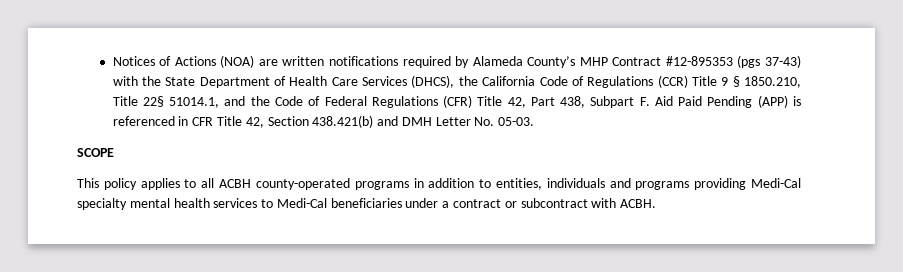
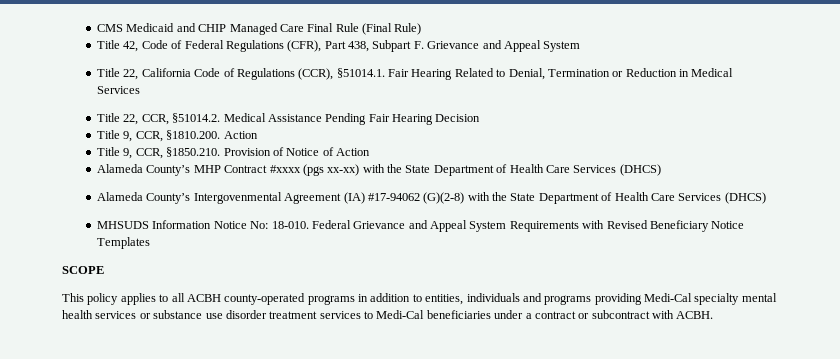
[112,55,470,68] Notices of Actions (NOA) are written notifications required by -> [97,23,422,35] [97,40,581,52] [97,68,734,80] [97,86,141,94] [97,113,481,125] [97,130,258,142] [97,147,371,159] CMS Medicaid and CHIP Managed Care Final Rule (Final Rule) // Title 42, Code of Federal Regulations (CFR), Part 438, Subpart F. Grievance and Appeal System // Title 22, California Code of Regulations (CCR), §51014.1. Fair Hearing Related to Denial, Termination or Reduction in Medical Services // Title 22, CCR, §51014.2. Medical Assistance Pending Fair Hearing Decision // Title 9, CCR, §1810.200. Action // Title 9, CCR, §1850.210. Provision of Notice of Action //
[665,55,801,68] [112,75,801,88] [112,95,801,108] [112,115,535,128] #12-895353 (pgs 37-43) with the State Department of Health Care Services (DHCS), the California Code of Regulations (CCR) Title 9 § 1850.210, Title 22§ 51014.1, and the Code of Federal Regulations (CFR) Title 42, Part 438, Subpart F. Aid Paid Pending (APP) is referenced in CFR Title 42, Section 438.421(b) and DMH Letter No. 05-03. -> [269,164,661,176] [97,192,766,204] [97,220,745,232] [97,237,151,249] #xxxx (pgs xx-xx) with the State Department of Health Care Services (DHCS) // Alameda County’s Intergovenmental Agreement (IA) #17-94062 (G)(2-8) with the State Department of Health Care Services (DHCS) // MHSUDS Information Notice No: 18-010. Federal Grievance and Appeal System Requirements with Revised Beneficiary Notice Templates
(258, 203) none -> [139,310,361,319] or substance use disorder treatment services

